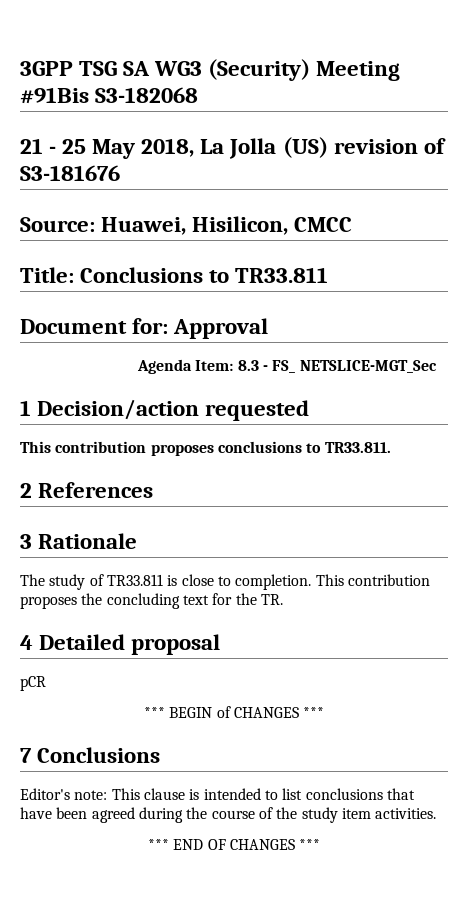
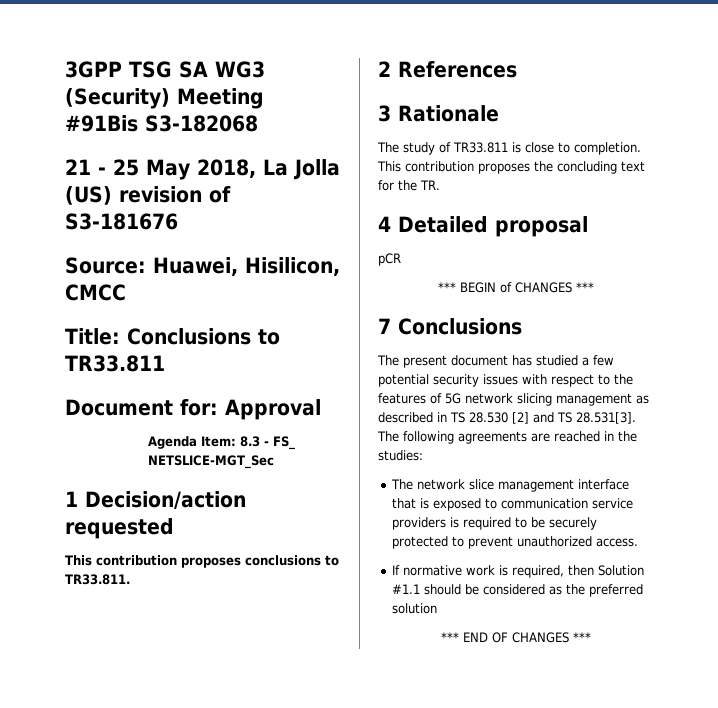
[20,788,415,800] [20,807,437,823] Editor's note: This clause is intended to list conclusions that have been agreed during the course of the study item activities. -> [377,355,614,368] [378,374,633,387] [378,393,649,406] [378,412,636,424] [377,431,637,444] [378,450,423,461] [391,479,630,492] [392,498,634,511] [392,517,598,530] [392,536,639,549] [392,565,645,578] [392,584,644,597] [392,603,438,614] The present document has studied a few potential security issues with respect to the features of 5G network slicing management as described in TS 28.530 [2] and TS 28.531[3]. The following agreements are reached in the studies: // The network slice management interface that is exposed to communication service providers is required to be securely protected to prevent unauthorized access. // If normative work is required, then Solution #1.1 should be considered as the preferred solution

